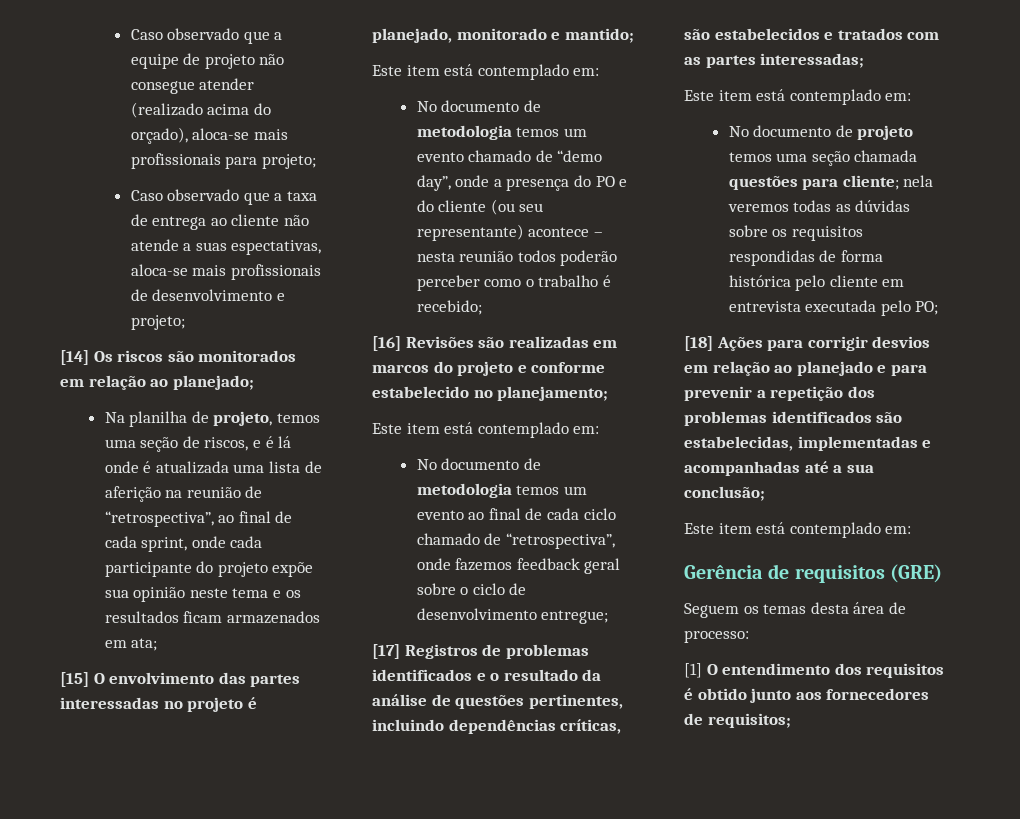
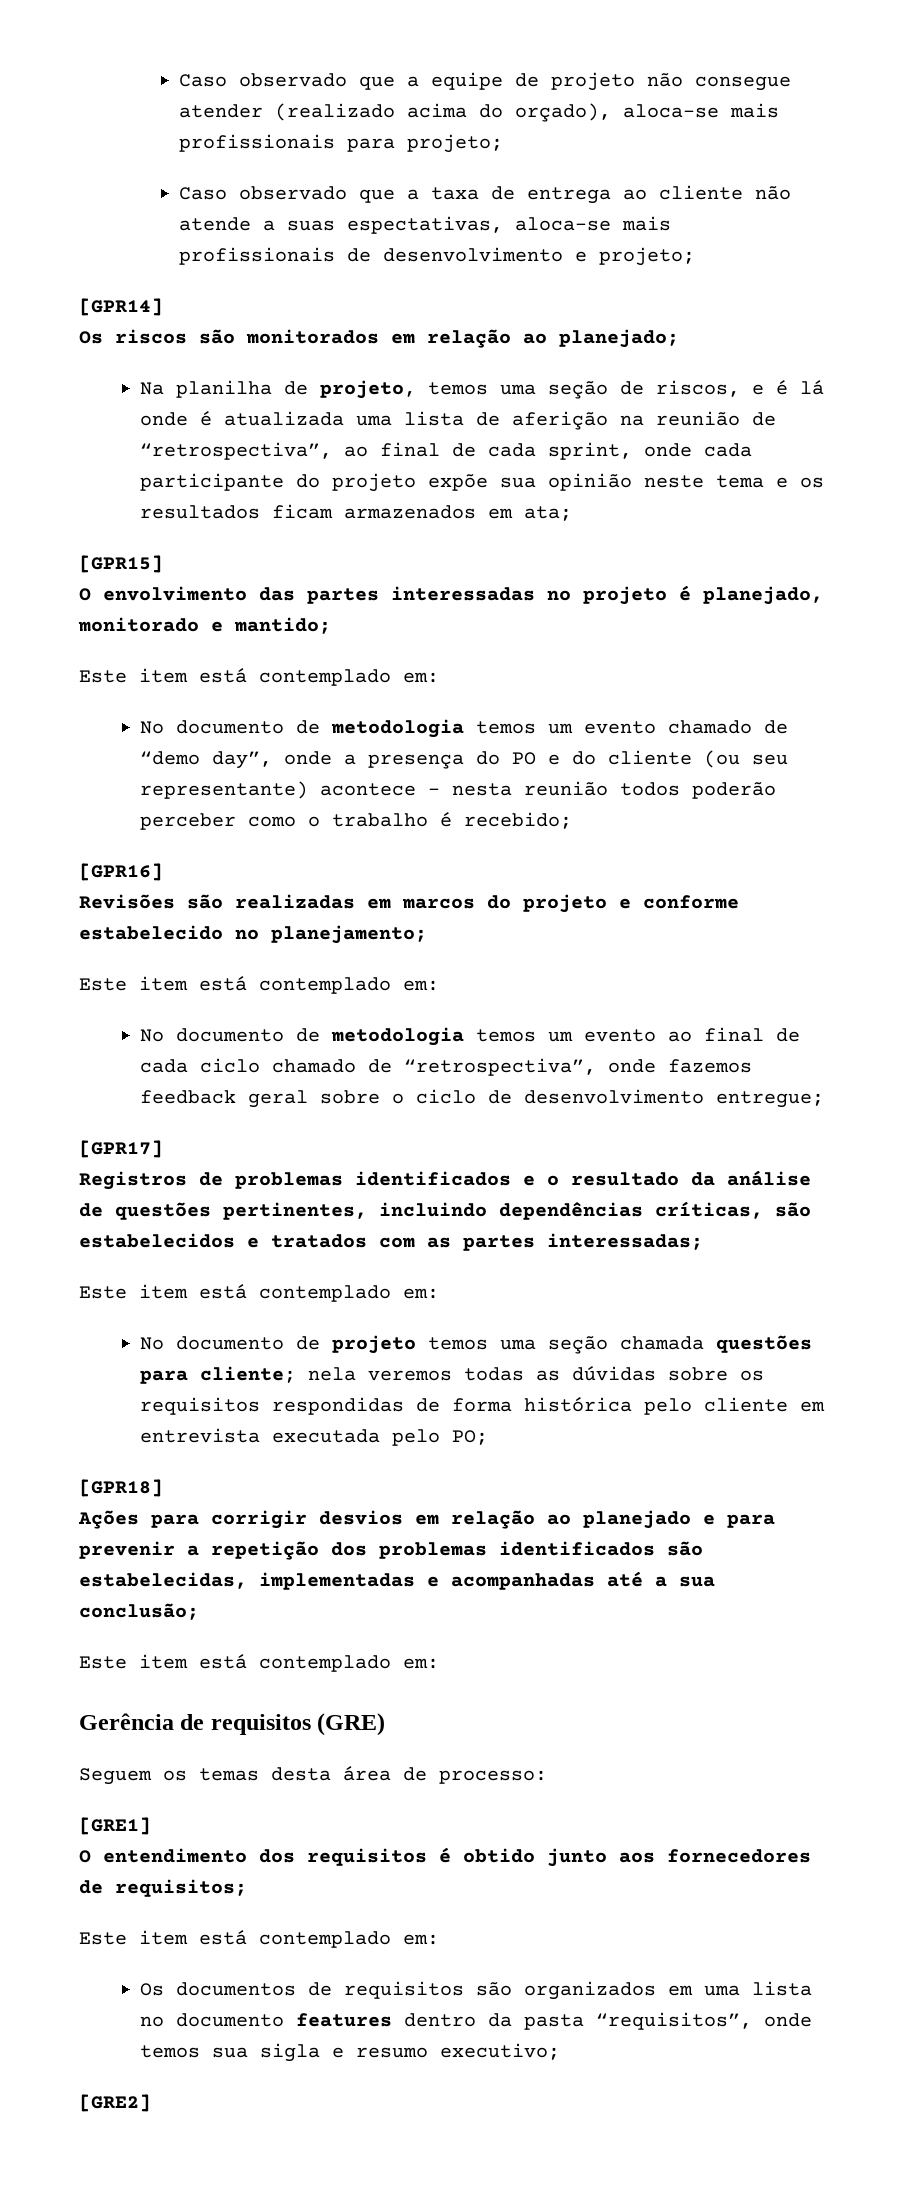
[60,350,89,365] [14] -> [79,298,163,316] [GPR14] //
[60,672,89,687] [15] -> [79,555,163,573] [GPR15] //
[372,336,401,351] [16] -> [79,863,163,881] [GPR16] //
[372,644,400,659] [17] -> [79,1140,163,1158] [GPR17] //
[684,336,713,351] [18] -> [79,1479,163,1497] [GPR18] //
[684,663,702,678] [1] -> [79,1817,151,1835] [GRE1] //
(791, 720) none -> [79,1930,439,1948] [140,1981,813,2000] [140,2012,813,2030] [140,2043,561,2062] [79,2094,151,2112] // Este item está contemplado em: // Os documentos de requisitos são organizados em uma lista no documento features dentro da pasta “requisitos”, onde temos sua sigla e resumo executivo; // [GRE2]

